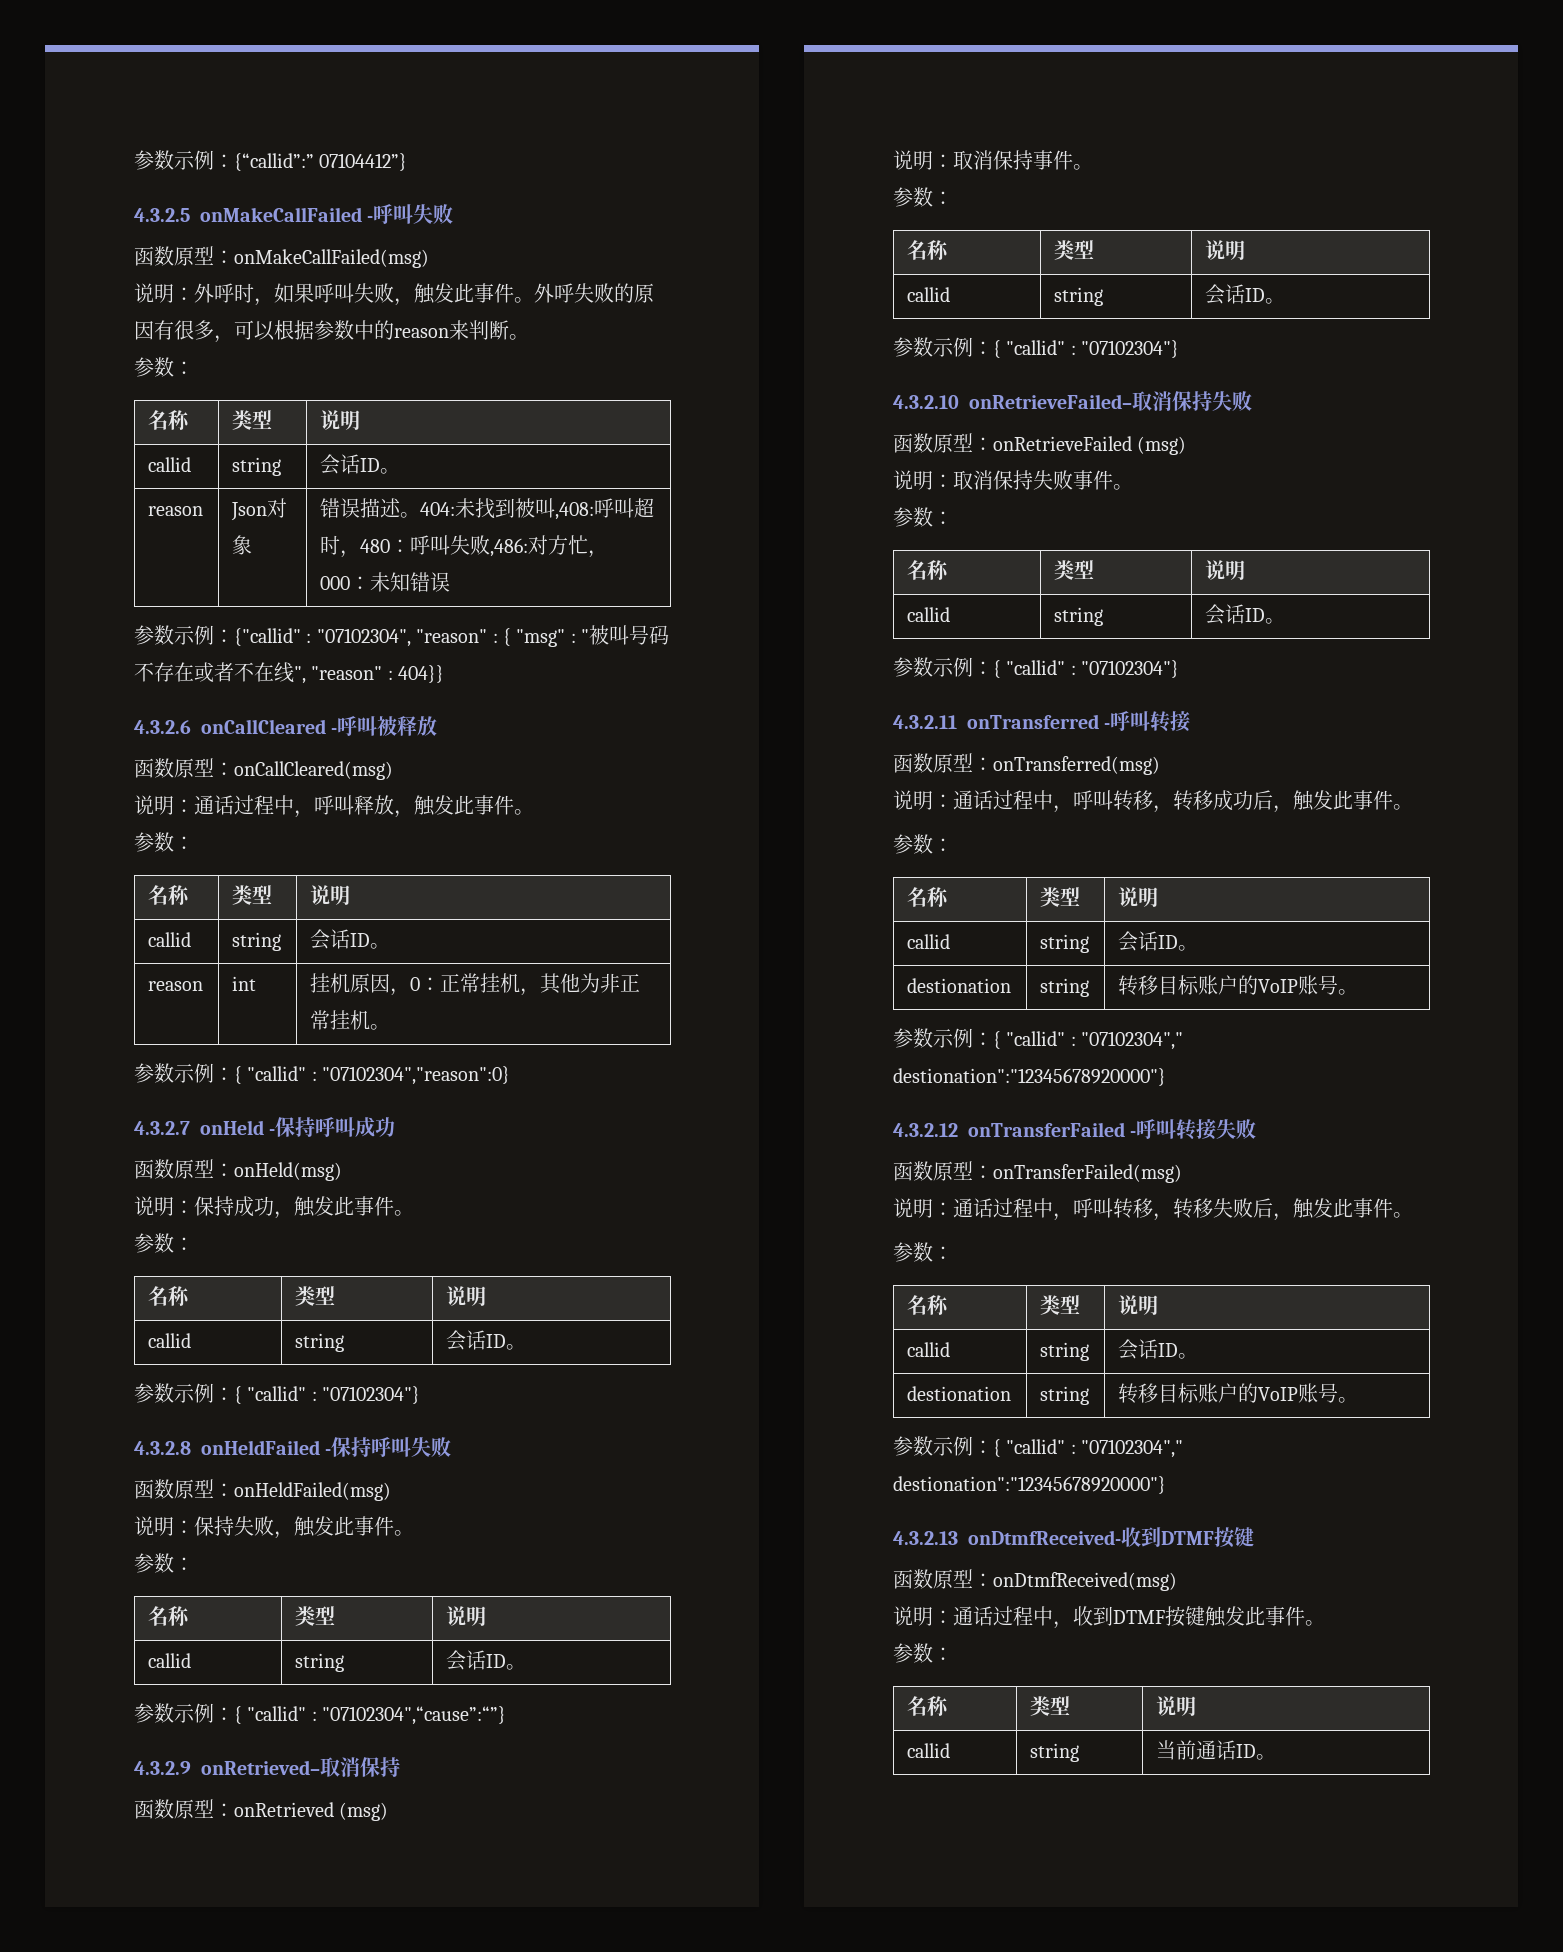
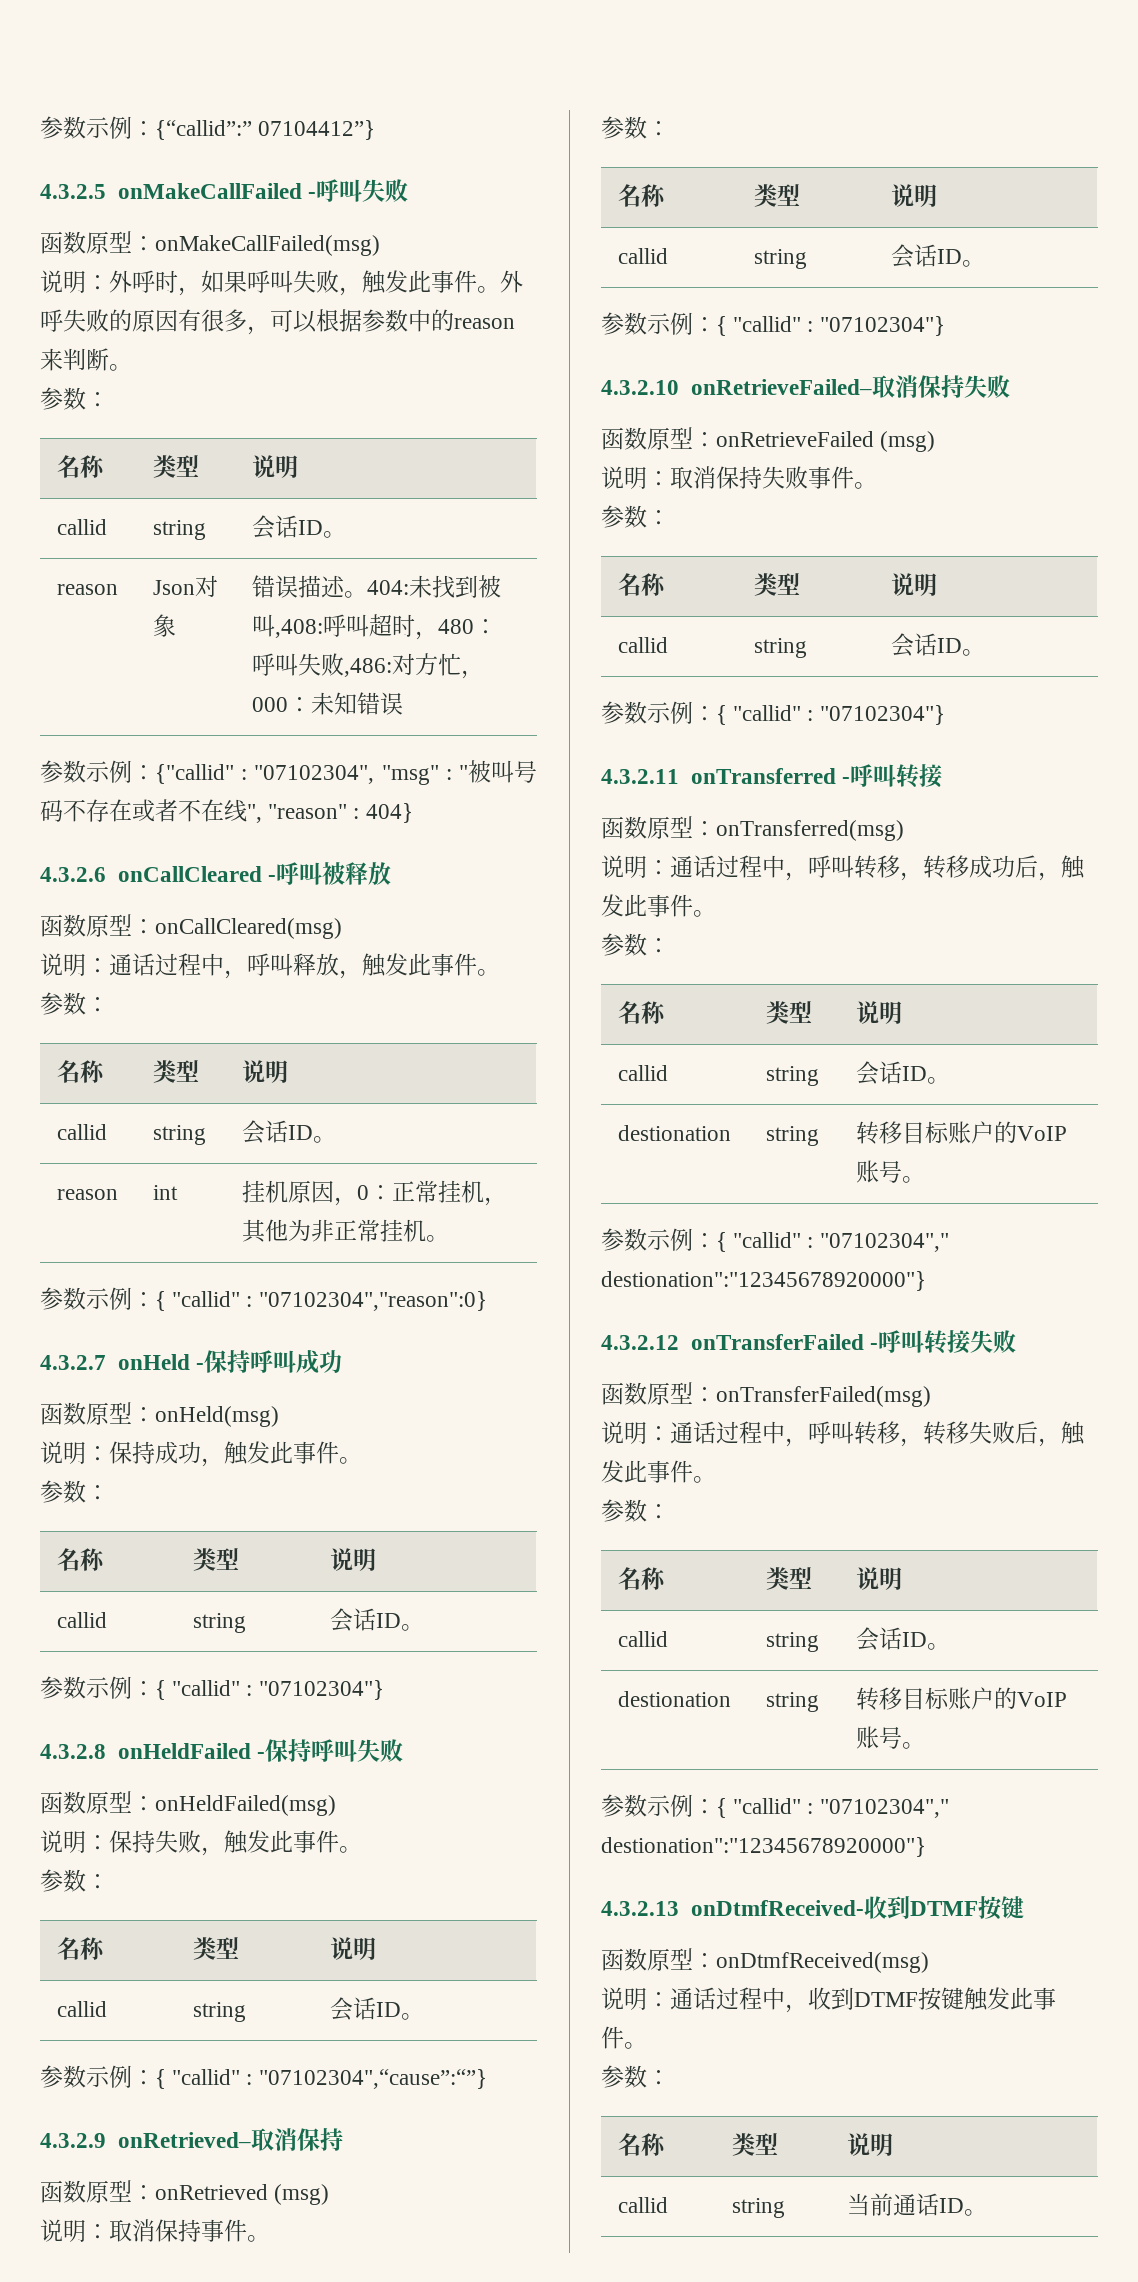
[416,628,511,646] "reason" : { -> (375, 774) none
[398,665,445,683] 404}} -> [365,803,413,823] 404}

